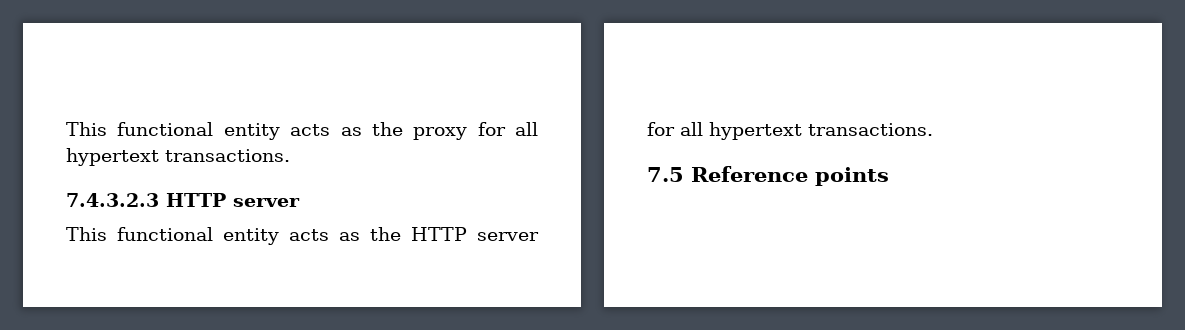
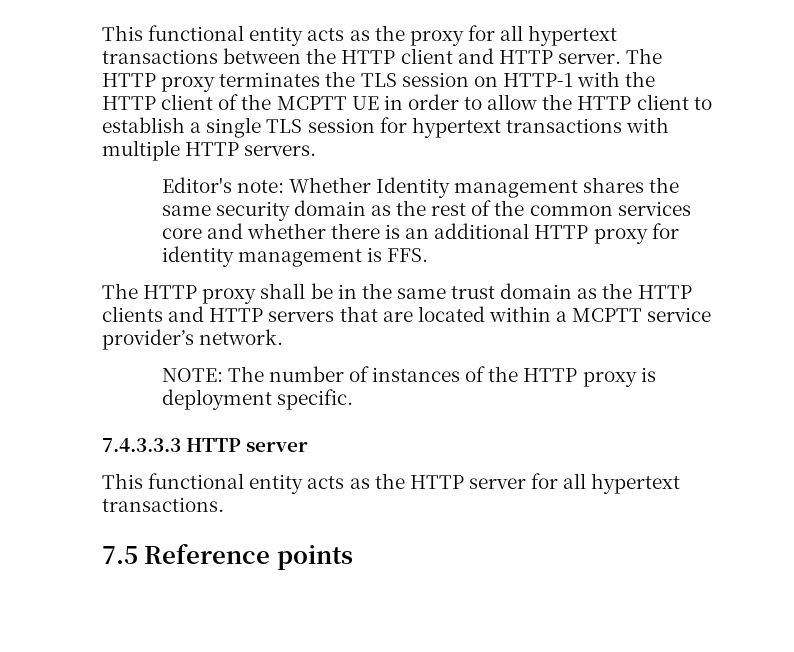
[165,149,290,162] [66,193,159,207] transactions. // 7.4.3.2.3 -> [102,48,663,64] [102,71,656,92] [102,94,712,110] [102,117,670,138] [102,140,317,161] [161,177,680,198] [161,200,691,221] [161,223,679,244] [161,246,428,267] [102,283,692,304] [102,306,712,322] [102,329,284,350] [161,366,656,387] [161,389,353,410] [102,438,181,452] transactions between the HTTP client and HTTP server. The HTTP proxy terminates the TLS session on HTTP-1 with the HTTP client of the MCPTT UE in order to allow the HTTP client to establish a single TLS session for hypertext transactions with multiple HTTP servers. // Editor's note: Whether Identity management shares the same security domain as the rest of the common services core and whether there is an additional HTTP proxy for identity management is FFS. // The HTTP proxy shall be in the same trust domain as the HTTP clients and HTTP servers that are located within a MCPTT service provider’s network. // NOTE: The number of instances of the HTTP proxy is deployment specific. // 7.4.3.3.3

